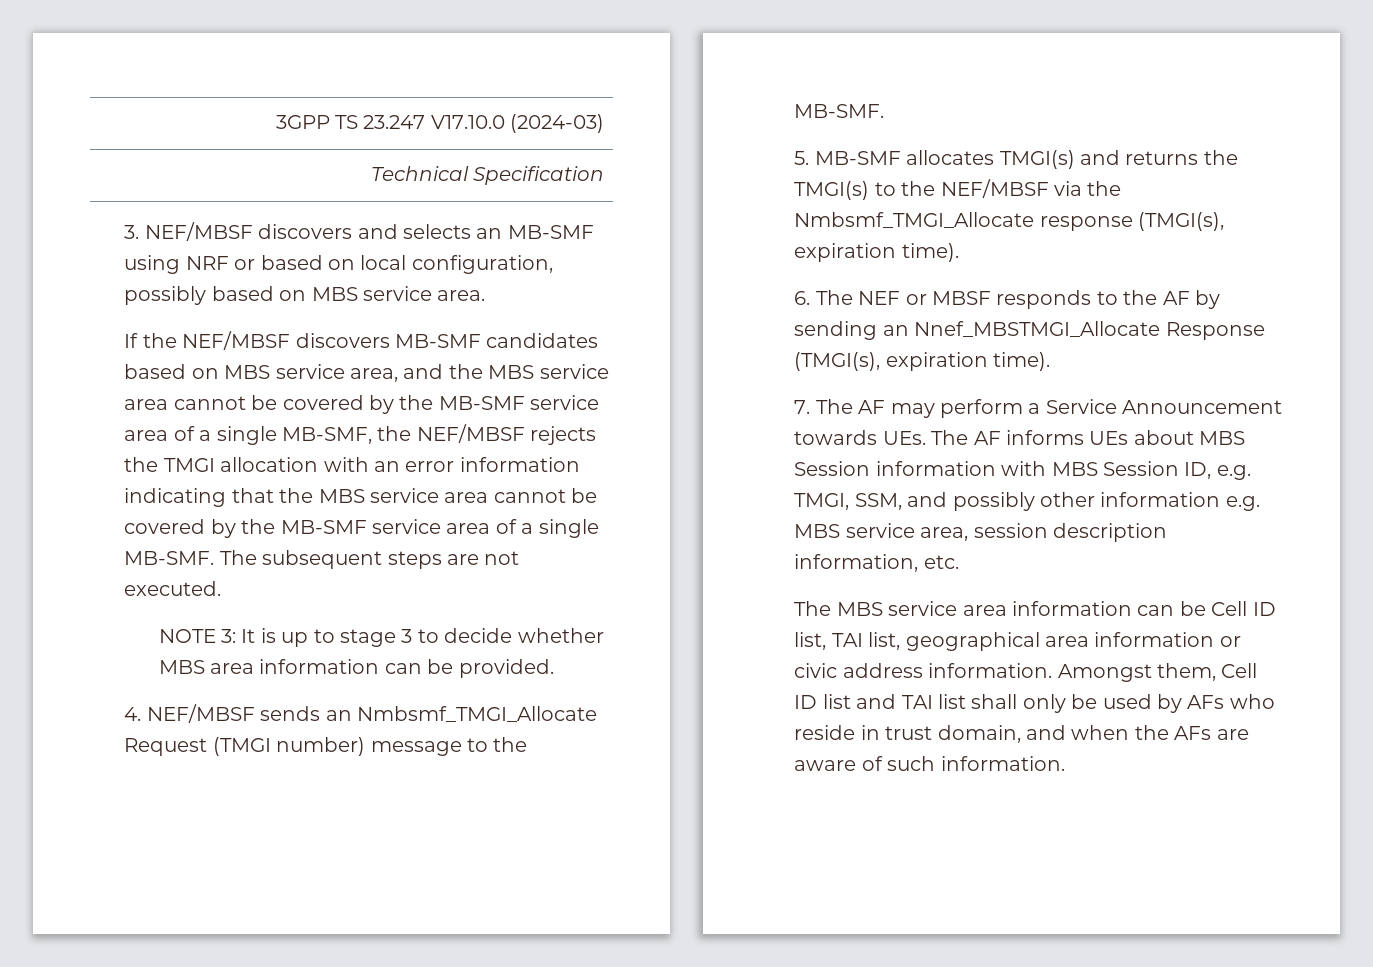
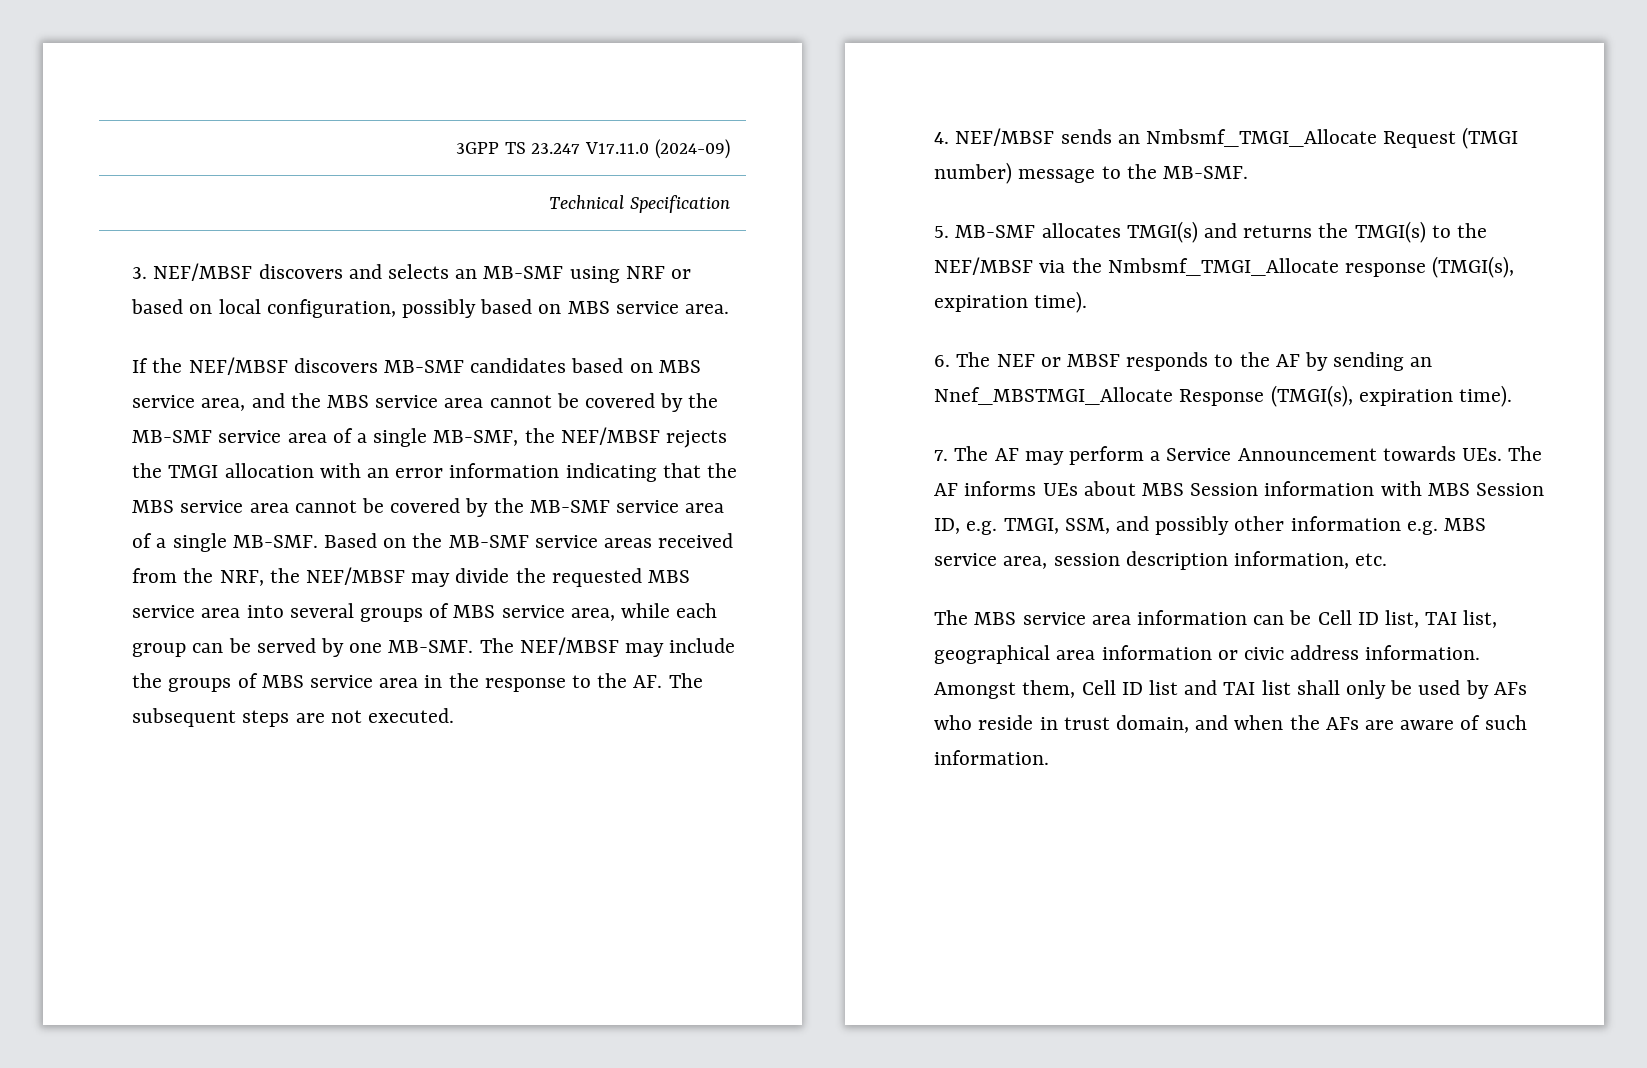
[430,114,605,133] V17.10.0 (2024-03) -> [585,139,730,159] V17.11.0 (2024-09)
(215, 558) none -> [323,533,734,548] [132,567,691,587] [132,603,718,622] [132,637,736,657] [132,673,663,692] Based on the MB-SMF service areas received from the NRF, the NEF/MBSF may divide the requested MBS service area into several groups of MBS service area, while each group can be served by one MB-SMF. The NEF/MBSF may include the groups of MBS service area in the response to the AF.
[158,628,604,647] [158,659,554,678] // NOTE 3: It is up to stage 3 to decide whether MBS area information can be provided. -> (454, 715) none

